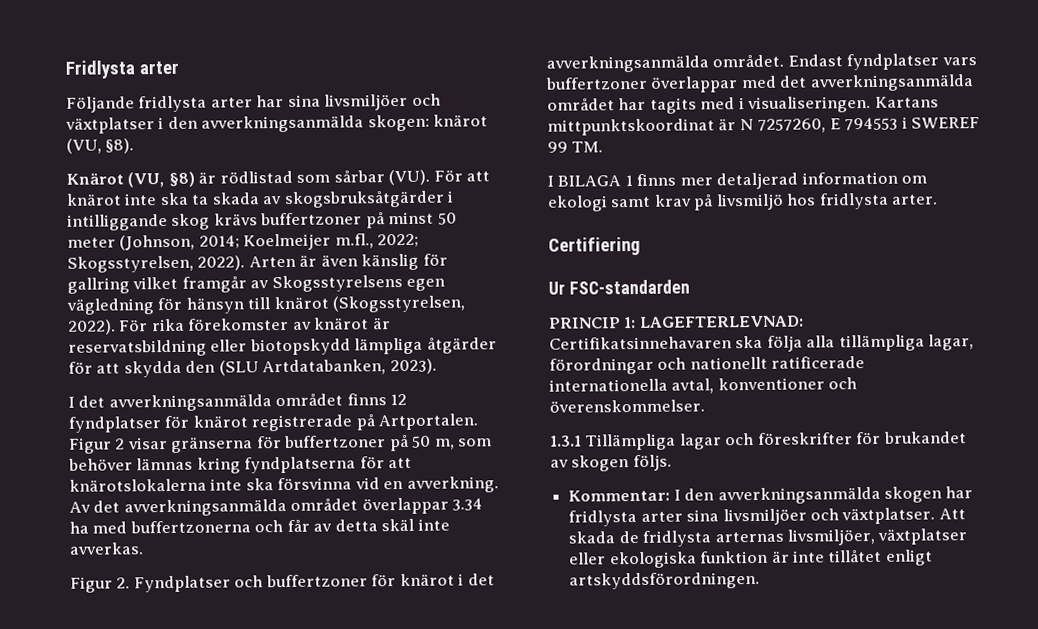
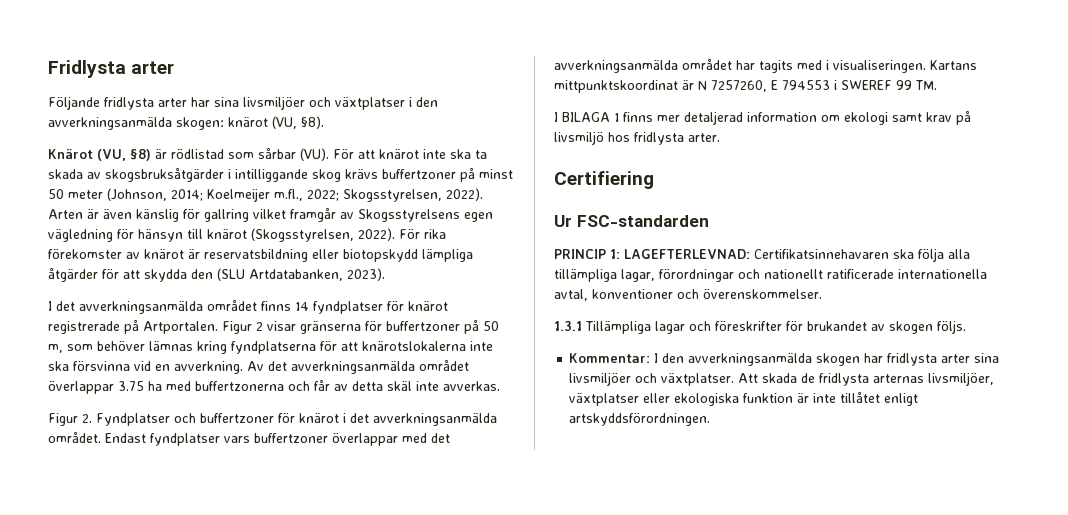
[390,393,408,406] 12 -> [295,302,309,311] 14
[452,498,484,511] 3.34 -> [118,381,144,391] 3.75

